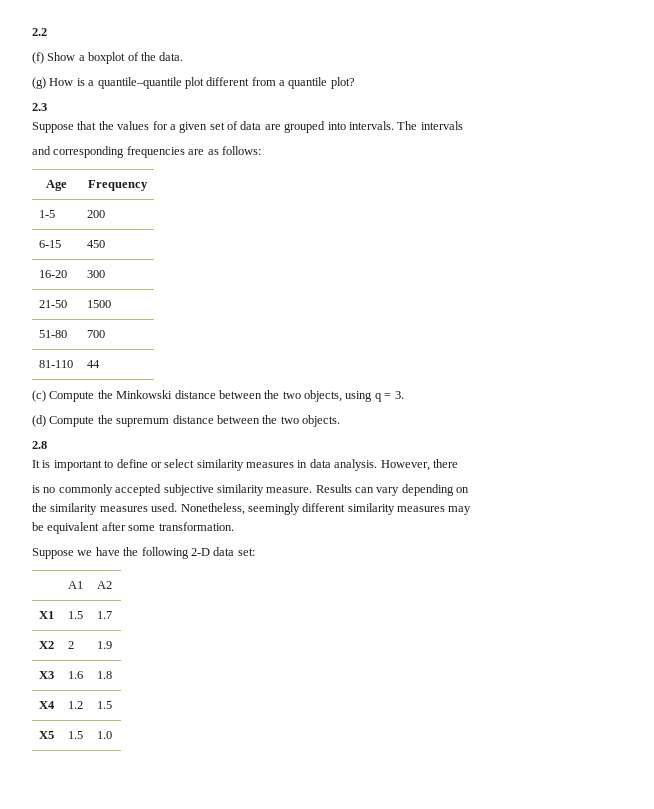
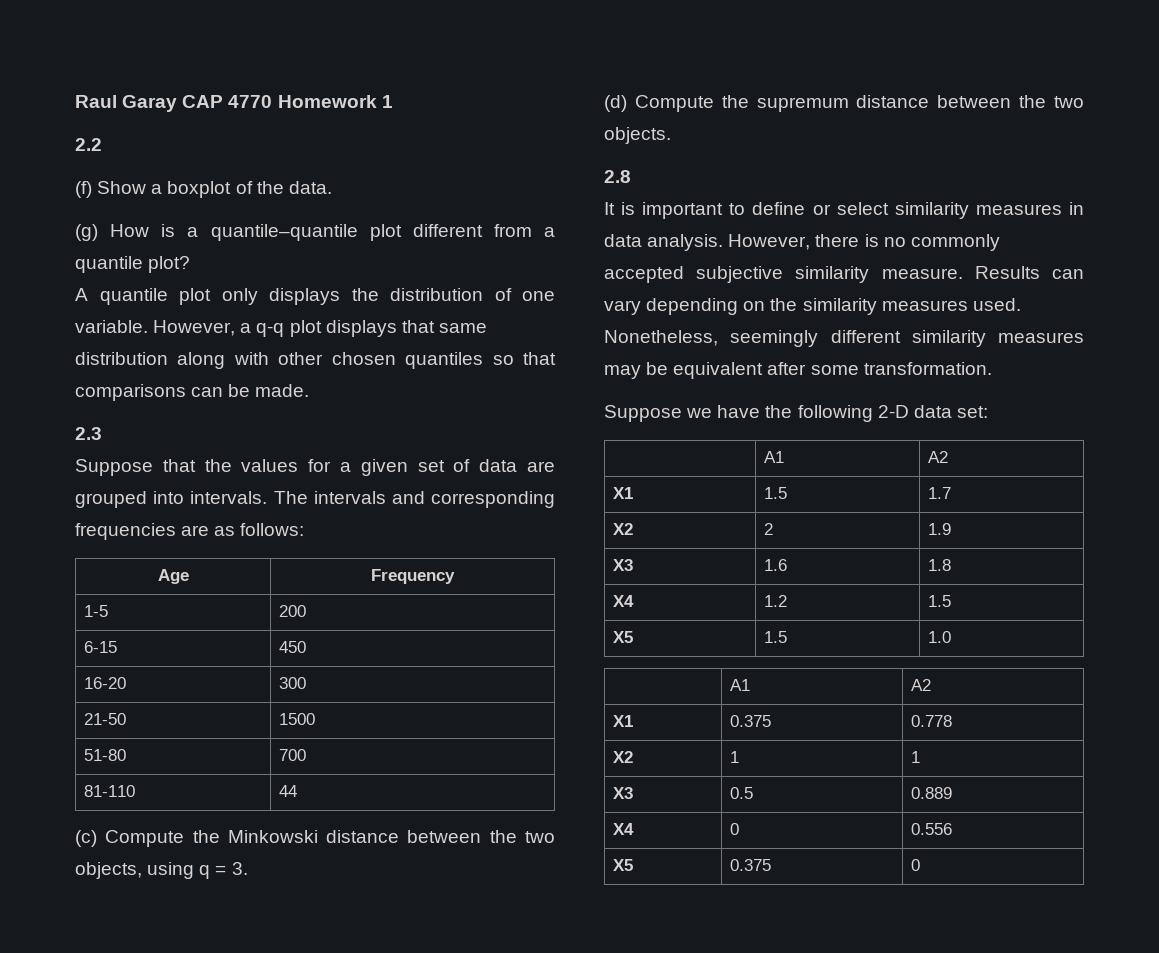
(32, 32) none -> [75,95,393,112] Raul Garay CAP 4770 Homework 1 //
(355, 83) none -> [75,288,555,305] [75,320,487,337] [75,352,556,369] [75,384,310,401] // A quantile plot only displays the distribution of one variable. However, a q-q plot displays that same distribution along with other chosen quantiles so that comparisons can be made.
(463, 125) // -> (386, 497) none
(458, 463) // -> (860, 240) none
(470, 490) // -> (766, 306) none
(472, 510) // -> (641, 372) none
(112, 735) none -> [730,679,751,691] [911,679,932,691] [613,715,634,727] [730,715,772,727] [911,715,953,727] [613,751,634,763] [730,751,740,763] [911,751,921,763] [613,787,634,799] [730,787,754,799] [911,787,953,799] [613,823,635,835] [730,823,740,835] [911,823,953,835] [613,859,634,871] [730,859,772,871] [911,859,921,871] // | A1 | A2 // X1 | 0.375 | 0.778 // X2 | 1 | 1 // X3 | 0.5 | 0.889 // X4 | 0 | 0.556 // X5 | 0.375 | 0

